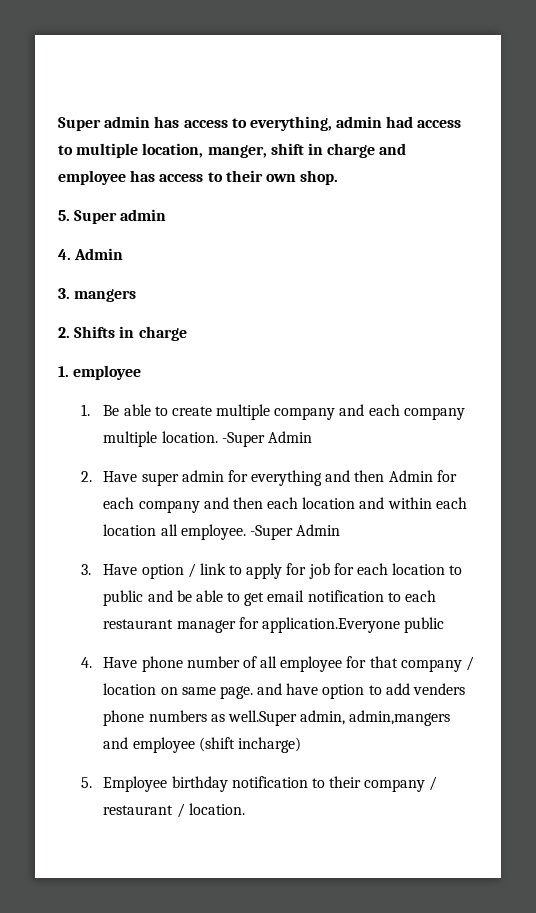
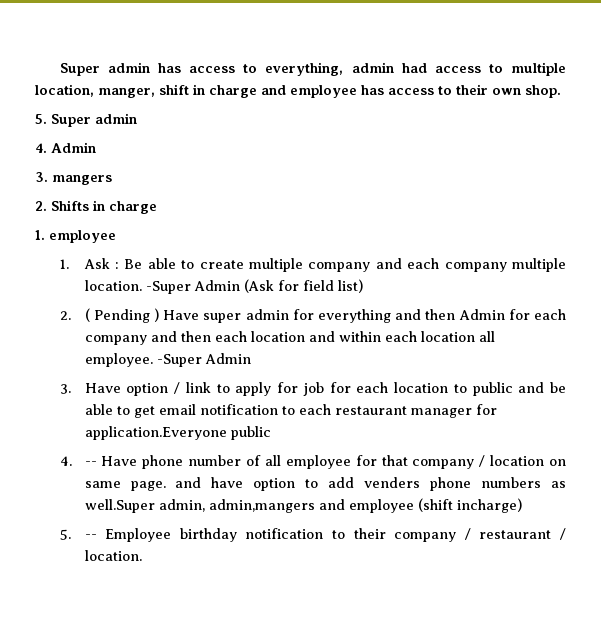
(90, 410) none -> [83,258,119,269] Ask :
[80,471,92,482] // 2. -> [243,279,363,293] [59,308,159,323] (Ask for field list) // 2. ( Pending )
(92, 662) none -> [84,461,97,466] --
(92, 782) none -> [84,534,97,539] --

